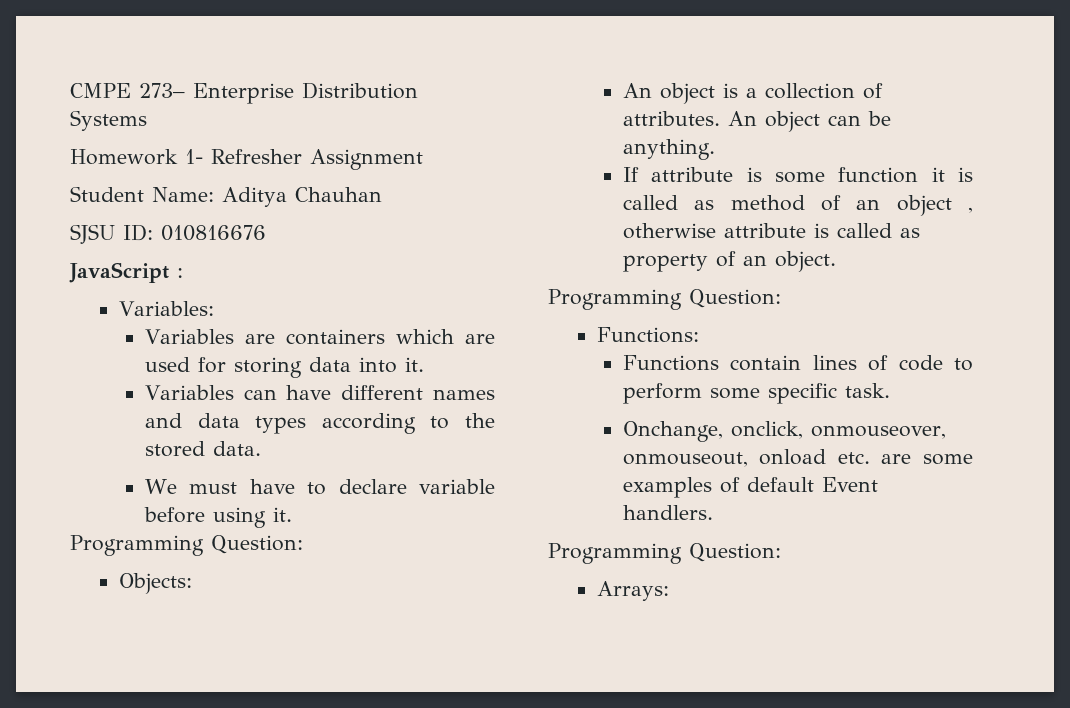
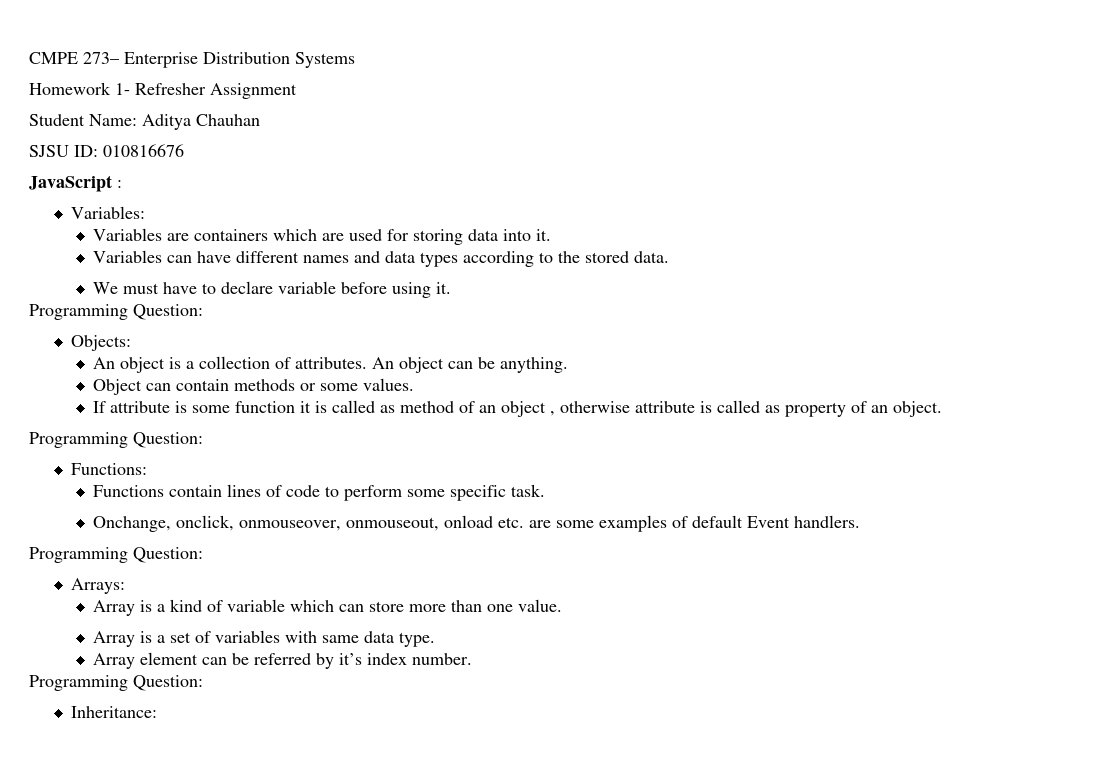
(715, 149) none -> [93,378,415,395] // Object can contain methods or some values.
(670, 591) none -> [93,599,563,616] [93,630,436,647] [93,652,473,669] [29,675,203,691] [70,706,157,718] // Array is a kind of variable which can store more than one value. // Array is a set of variables with same data type. // Array element can be referred by it’s index number. // Programming Question: // Inheritance:

